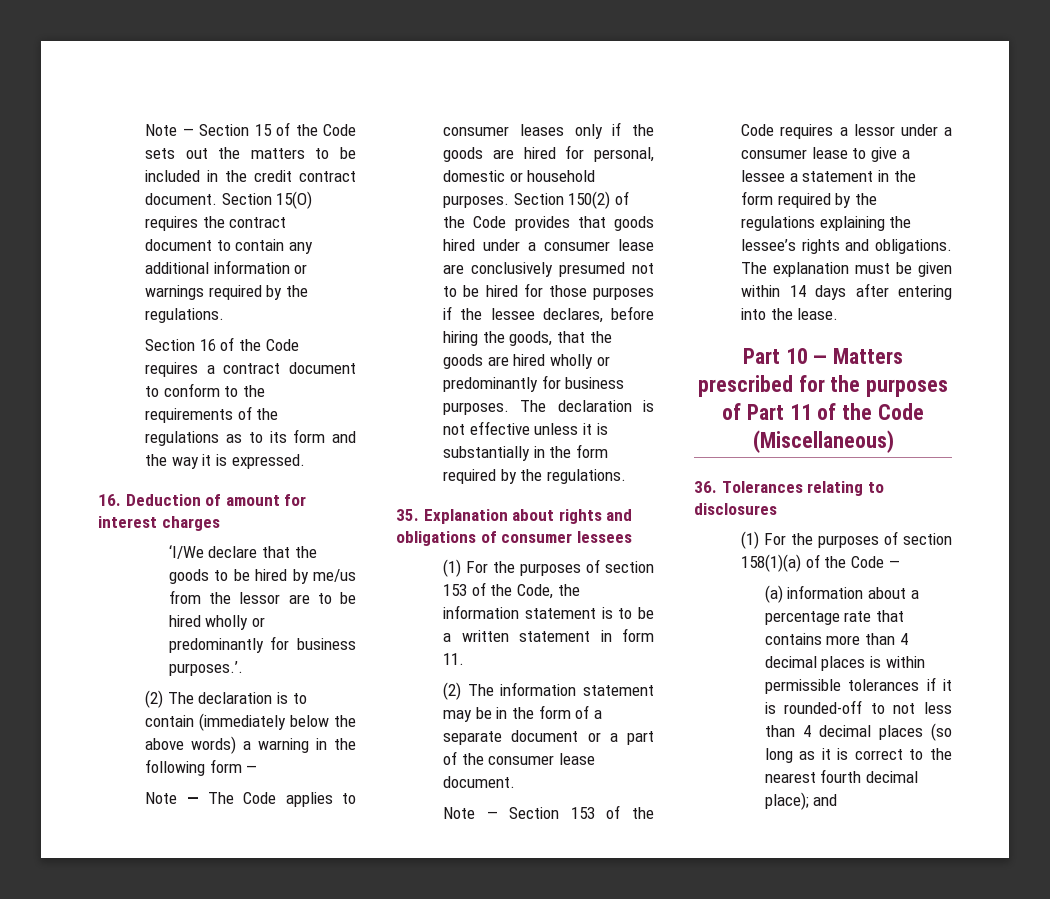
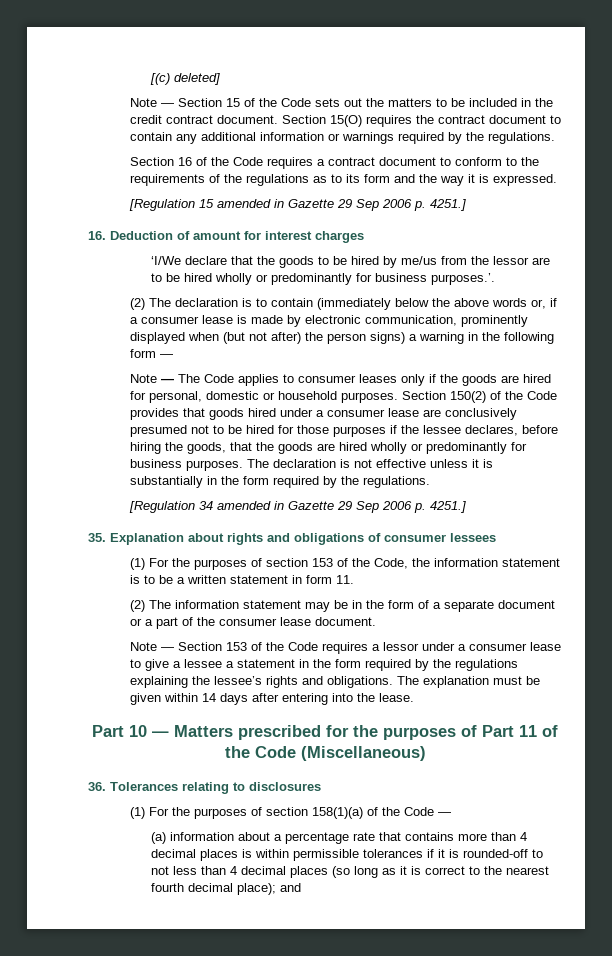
(145, 130) none -> [150,73,221,85] [(c) deleted] //
(305, 461) none -> [129,199,467,211] // [Regulation 15 amended in Gazette 29 Sep 2006 p. 4251.]
[191,736,237,754] words) -> [492,298,558,309] [130,315,529,327] [130,332,406,344] words or, if a consumer lease is made by electronic communication, prominently displayed when (but not after) the person signs)
(627, 476) none -> [129,501,467,513] // [Regulation 34 amended in Gazette 29 Sep 2006 p. 4251.]

